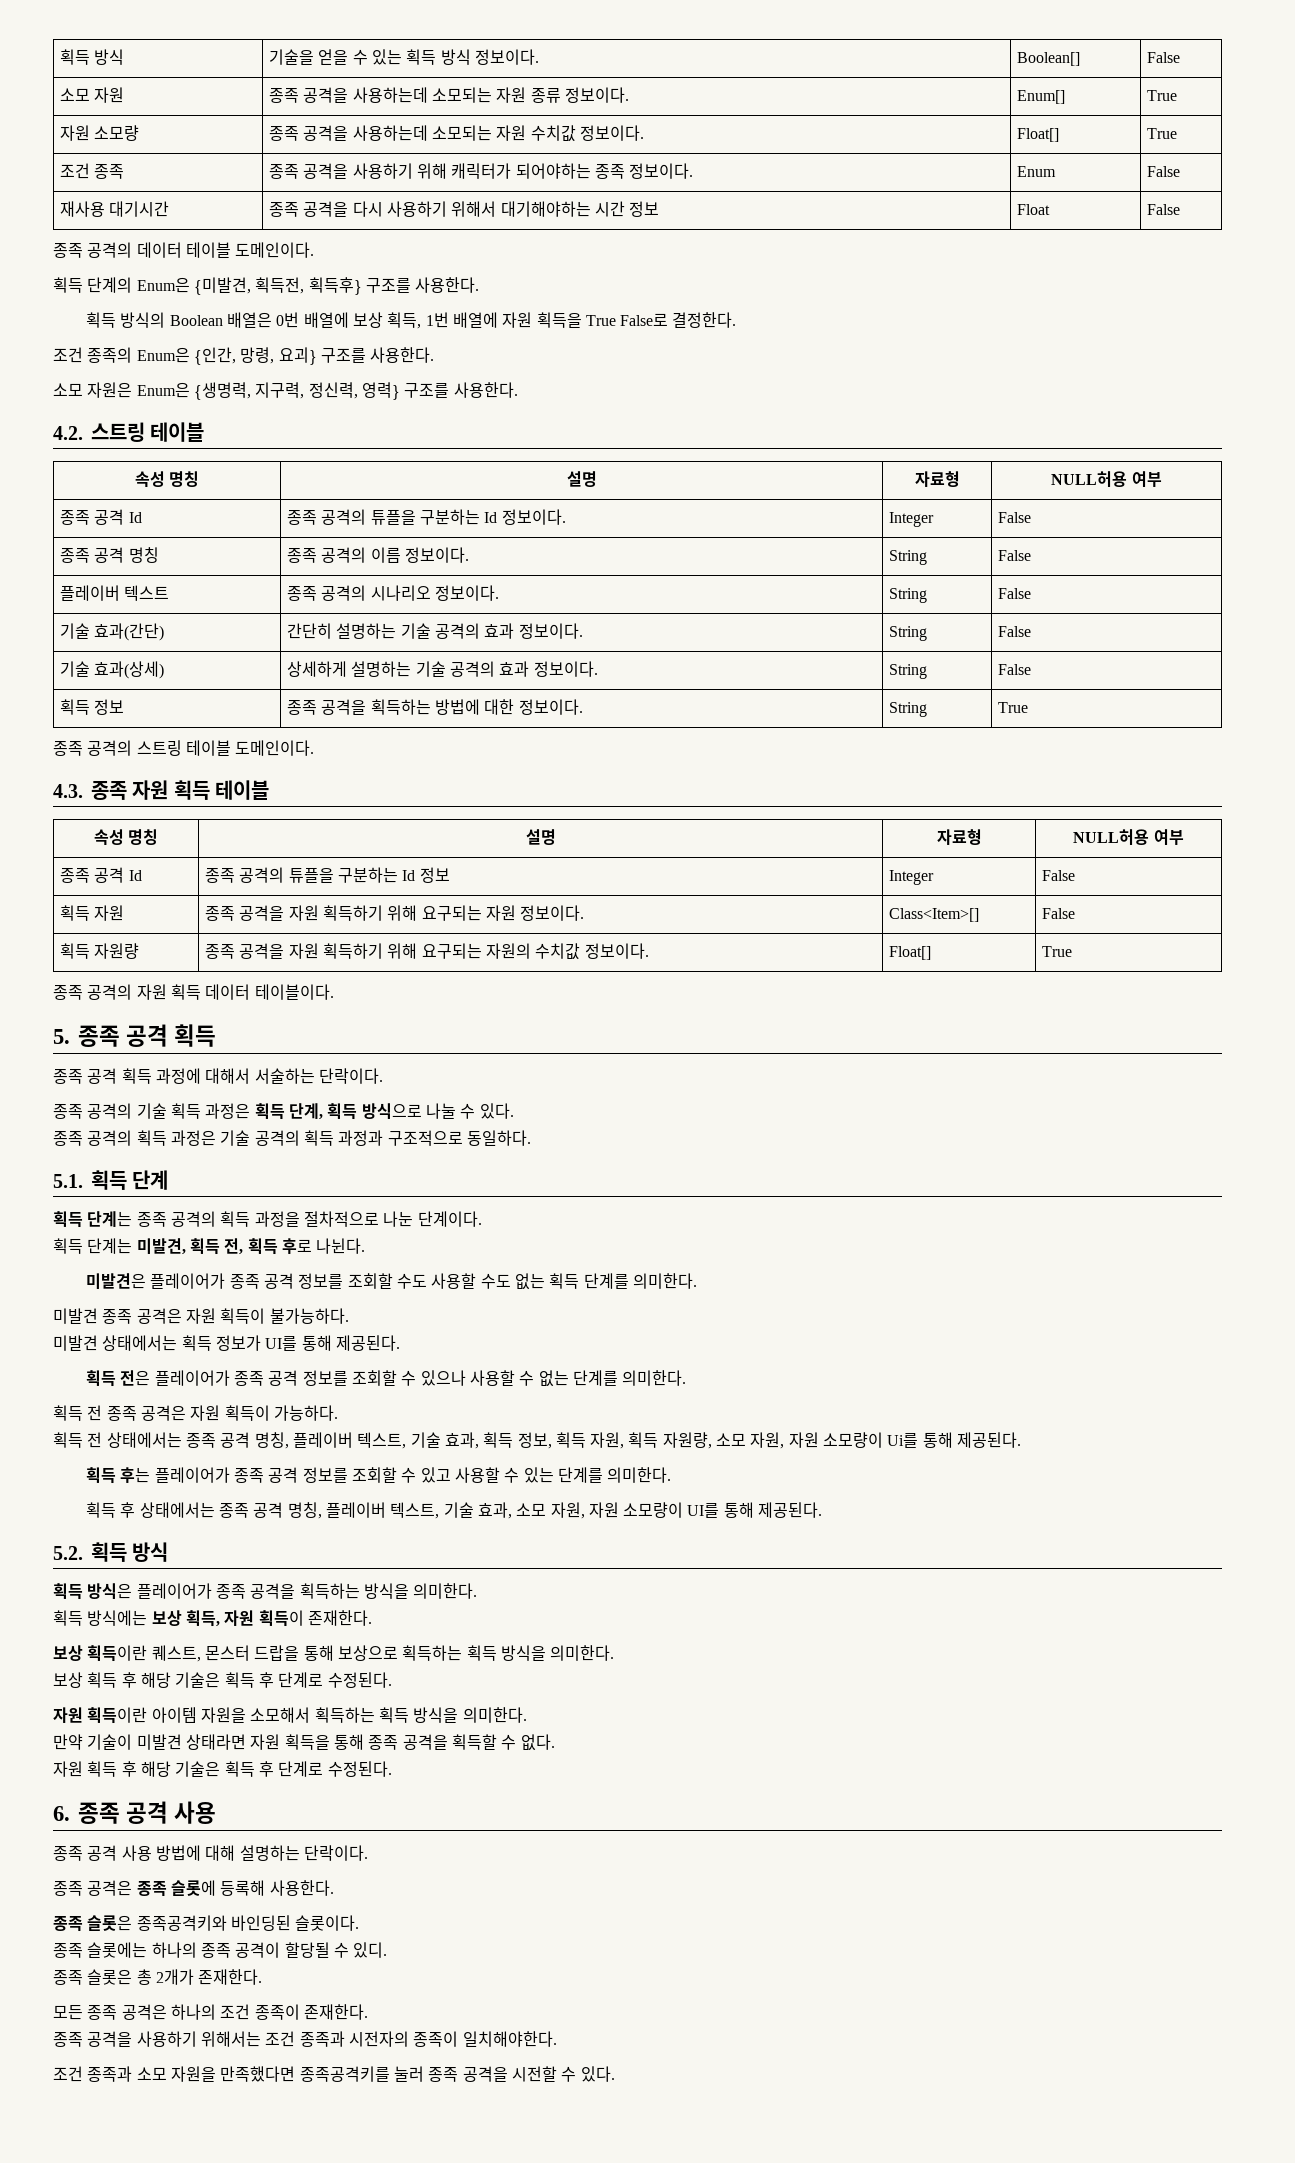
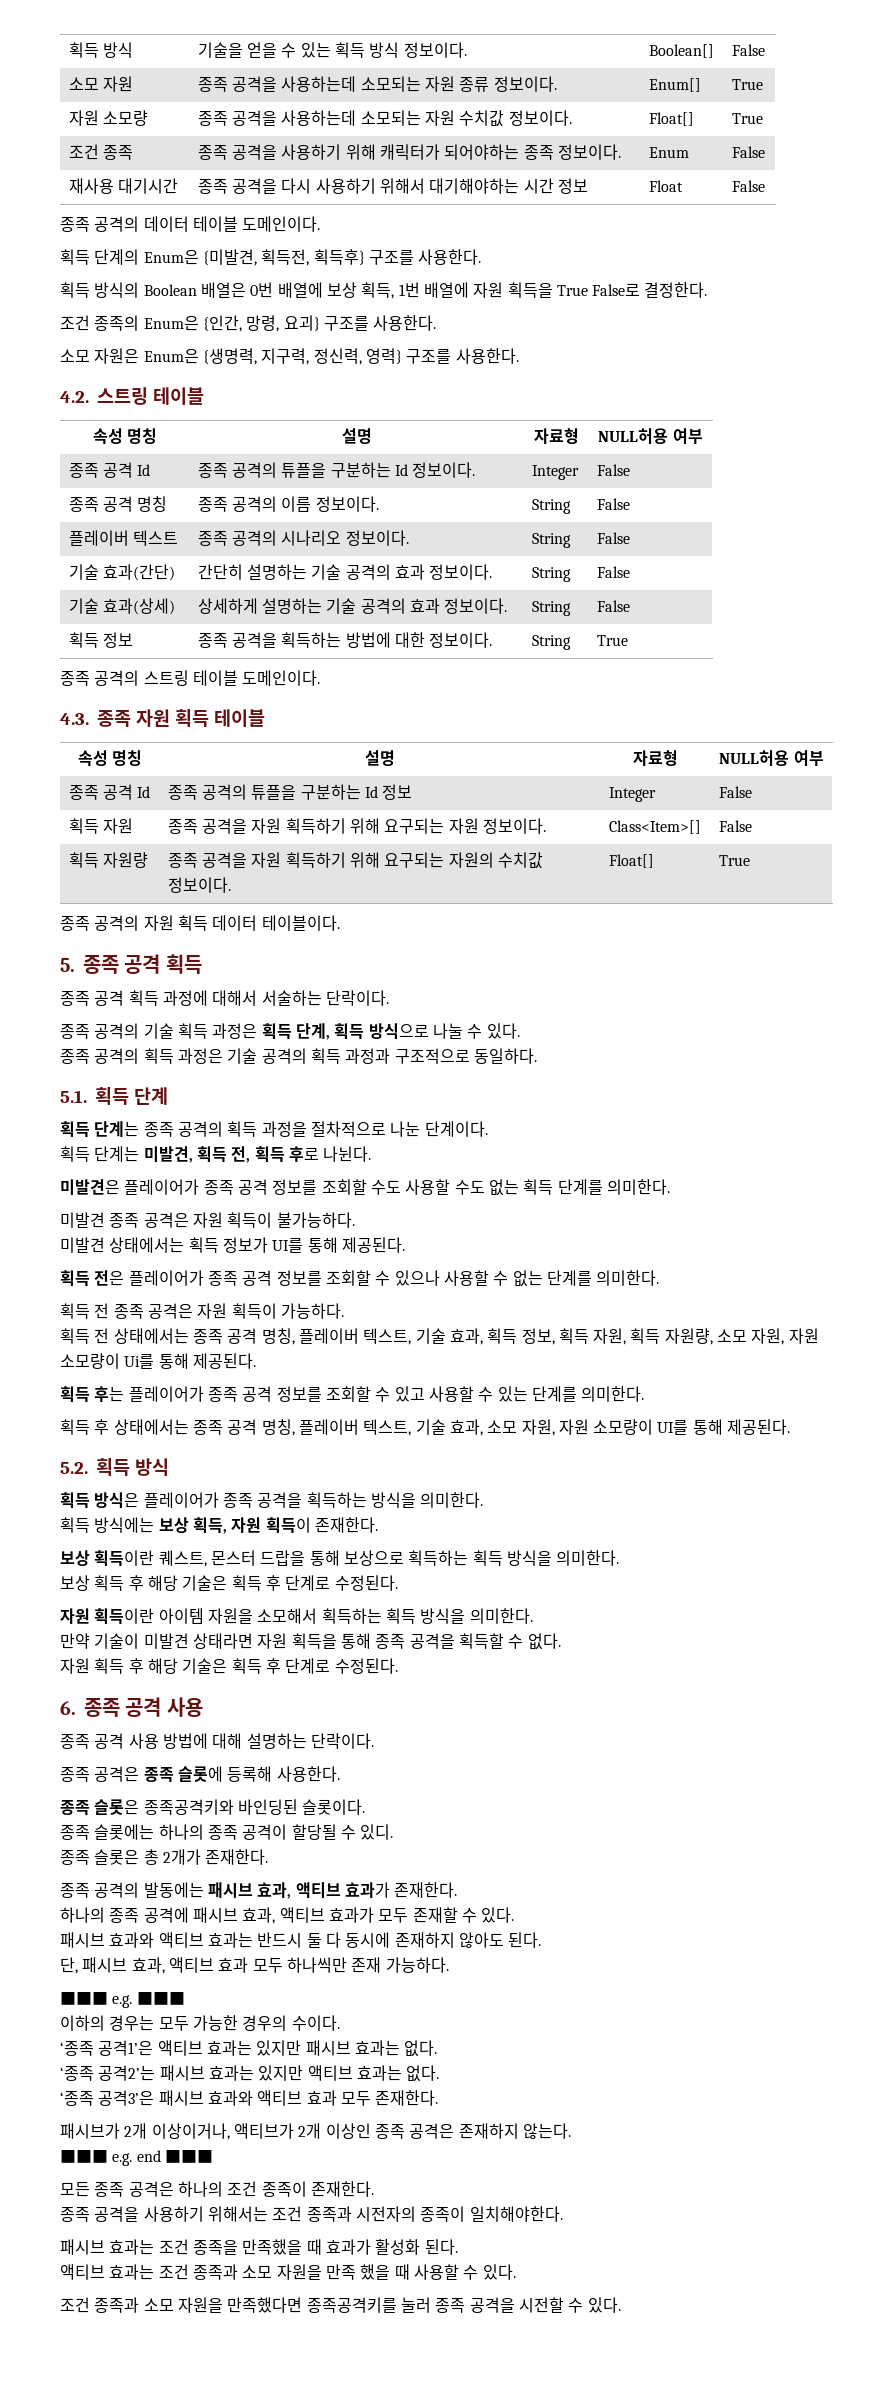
(263, 1977) none -> [60,1882,458,1899] [60,1907,515,1924] [60,1932,542,1948] [60,1957,449,1974] [60,1992,185,2008] [60,2015,340,2031] [60,2040,438,2057] [60,2065,440,2082] [60,2090,439,2106] [60,2123,571,2140] [60,2150,213,2166] // 종족 공격의 발동에는 패시브 효과, 액티브 효과가 존재한다. // 하나의 종족 공격에 패시브 효과, 액티브 효과가 모두 존재할 수 있다. // 패시브 효과와 액티브 효과는 반드시 둘 다 동시에 존재하지 않아도 된다. // 단, 패시브 효과, 액티브 효과 모두 하나씩만 존재 가능하다. // ■■■ e.g. ■■■ // 이하의 경우는 모두 가능한 경우의 수이다. // ‘종족 공격1’은 액티브 효과는 있지만 패시브 효과는 없다. // ‘종족 공격2’는 패시브 효과는 있지만 액티브 효과는 없다. // ‘종족 공격3’은 패시브 효과와 액티브 효과 모두 존재한다. // 패시브가 2개 이상이거나, 액티브가 2개 이상인 종족 공격은 존재하지 않는다. // ■■■ e.g. end ■■■
(557, 2039) none -> [60,2239,458,2255] [60,2264,516,2280] // 패시브 효과는 조건 종족을 만족했을 때 효과가 활성화 된다. // 액티브 효과는 조건 종족과 소모 자원을 만족 했을 때 사용할 수 있다.

